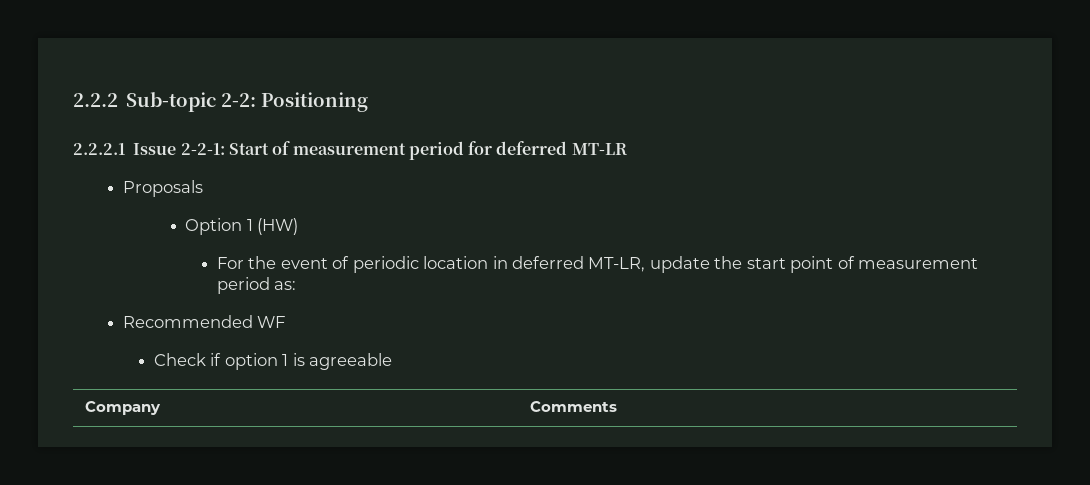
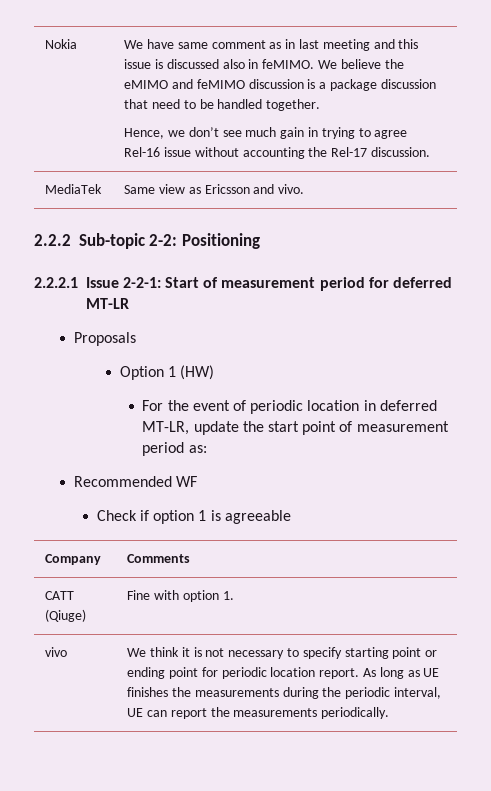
(73, 100) none -> [45,39,78,49] [124,39,419,51] [124,59,404,69] [124,79,436,91] [124,99,321,111] [124,127,408,139] [124,147,431,159] [45,184,103,194] [124,184,305,194] Nokia | We have same comment as in last meeting and this issue is discussed also in feMIMO. We believe the eMIMO and feMIMO discussion is a package discussion that need to be handled together. // Hence, we don’t see much gain in trying to agree Rel-16 issue without accounting the Rel-17 discussion. // MediaTek | Same view as Ericsson and vivo. //
(618, 406) none -> [45,591,75,600] [45,609,87,622] [127,590,234,602] [45,647,68,657] [127,647,438,659] [127,667,440,679] [127,687,442,699] [127,707,390,719] // CATT (Qiuge) | Fine with option 1. // vivo | We think it is not necessary to specify starting point or ending point for periodic location report. As long as UE finishes the measurements during the periodic interval, UE can report the measurements periodically.

